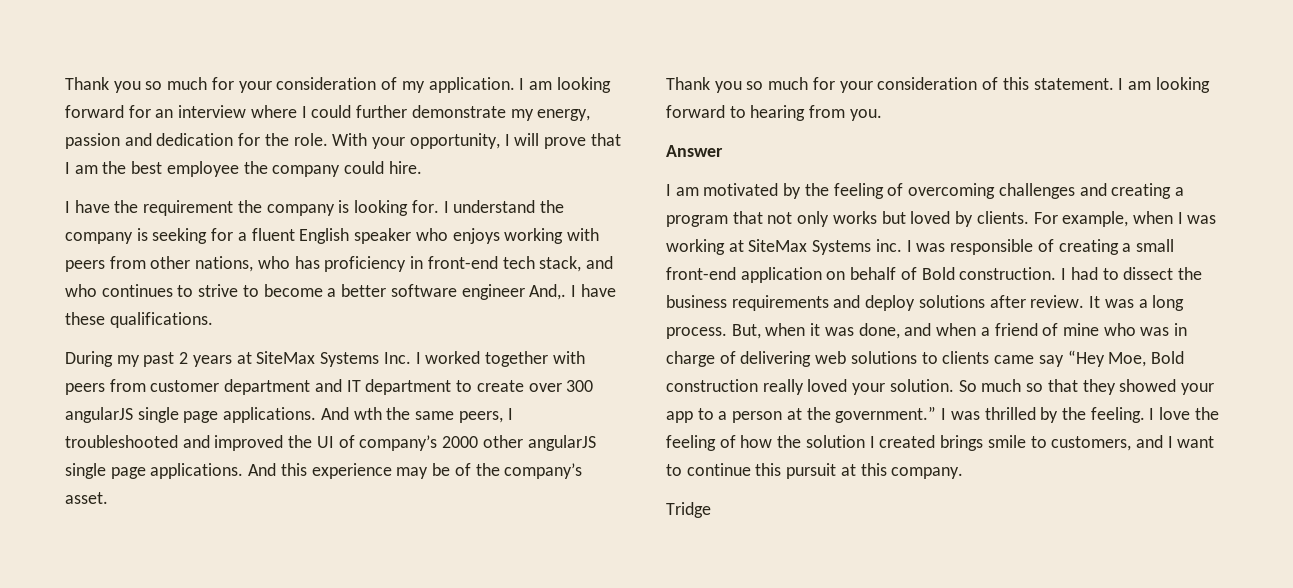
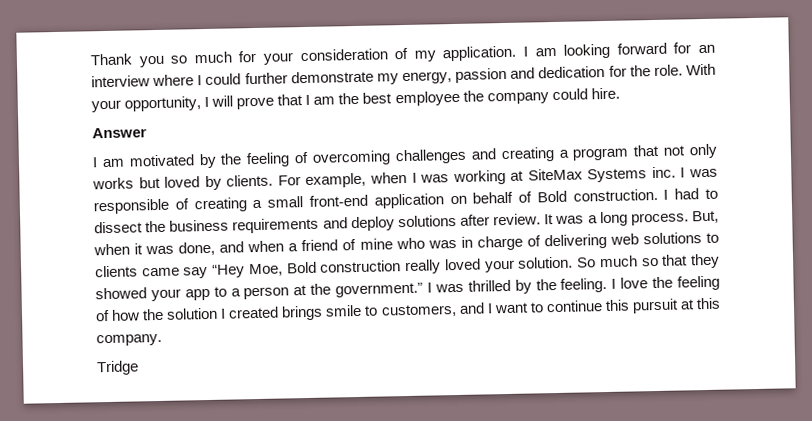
[65,200,564,216] [65,228,599,244] [65,256,613,272] [65,284,616,300] [65,312,213,328] [65,351,585,367] [65,379,594,395] [65,407,513,423] [65,435,596,451] [65,463,583,479] [65,492,108,504] [666,77,1210,93] [666,105,882,121] // I have the requirement the company is looking for. I understand the company is seeking for a fluent English speaker who enjoys working with peers from other nations, who has proficiency in front-end tech stack, and who continues to strive to become a better software engineer And,. I have these qualifications. // During my past 2 years at SiteMax Systems Inc. I worked together with peers from customer department and IT department to create over 300 angularJS single page applications. And wth the same peers, I troubleshooted and improved the UI of company’s 2000 other angularJS single page applications. And this experience may be of the company’s asset. // Thank you so much for your consideration of this statement. I am looking forward to hearing from you. -> (620, 93) none

